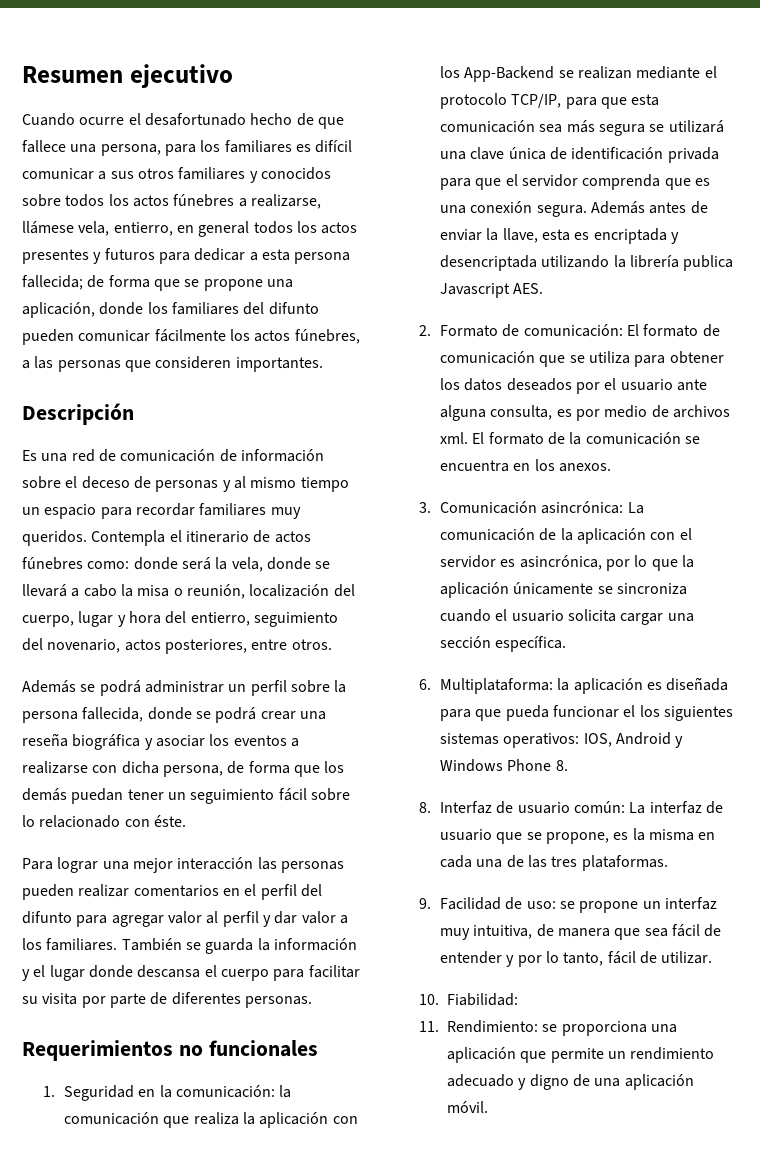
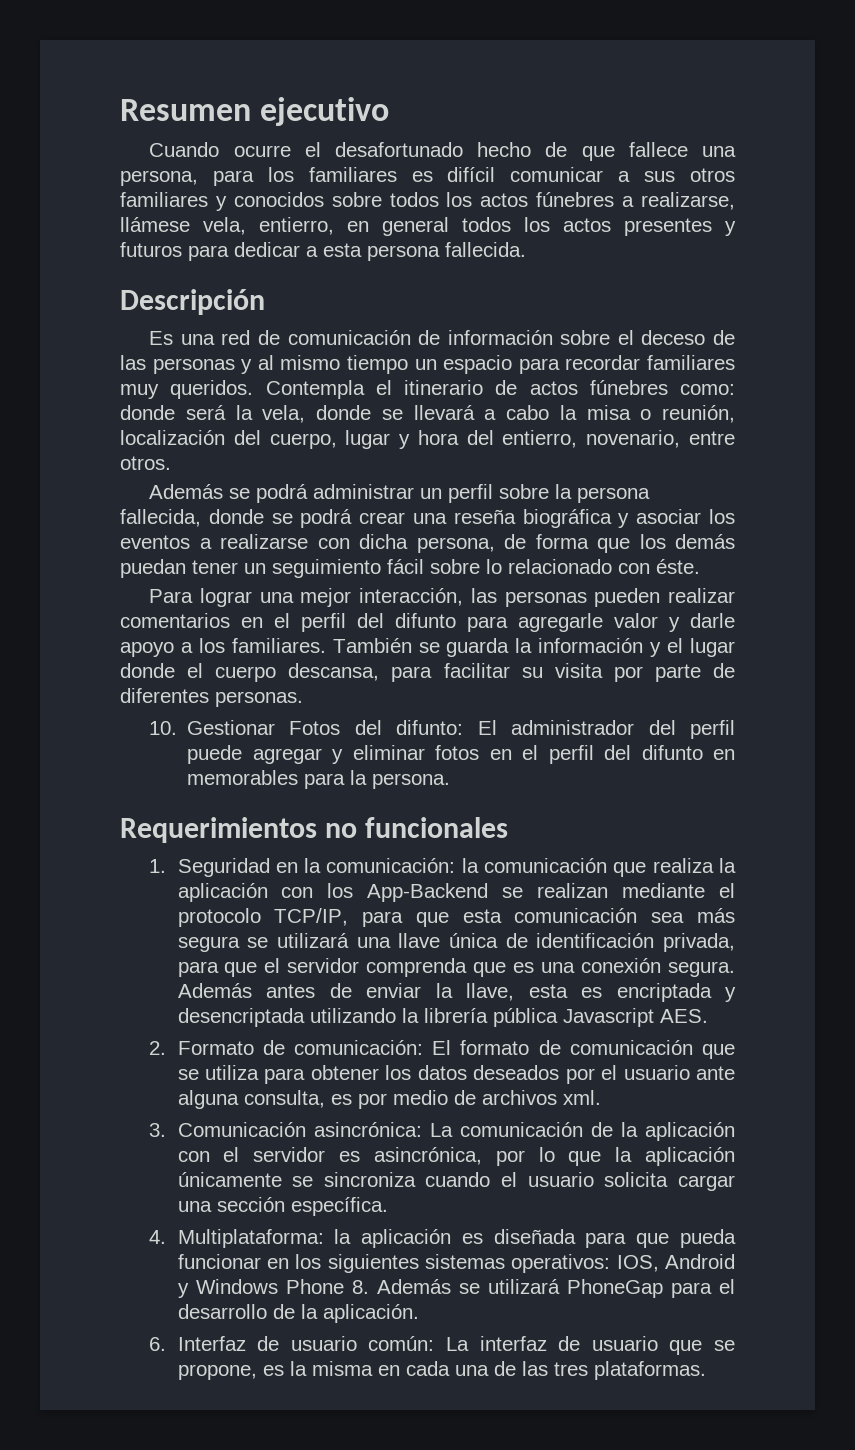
[22,275,293,291] [22,302,319,318] [22,329,360,345] [22,356,323,372] fallecida; de forma que se propone una aplicación, donde los familiares del difunto pueden comunicar fácilmente los actos fúnebres, a las personas que consideren importantes. -> [445,242,526,257] fallecida.
(151, 482) none -> [120,355,146,370] las
[253,612,338,627] [22,638,247,654] seguimiento del novenario, actos posteriores, -> [586,430,681,448] novenario,
[177,857,254,870] interacción -> [359,588,464,606] interacción,
[111,911,336,927] agregar valor al perfil y dar valor -> [518,613,735,632] [120,642,174,657] agregarle valor y darle apoyo
[137,965,201,978] descansa -> (175, 670) none
(269, 975) none -> [288,663,380,681] descansa,
(312, 1002) none -> [148,720,735,739] [186,745,735,764] [186,770,450,789] // 10. Gestionar Fotos del difunto: El administrador del perfil puede agregar y eliminar fotos en el perfil del difunto en memorables para la persona.
[470,147,505,160] clave -> [398,933,441,948] llave
[667,147,719,163] privada -> [662,933,735,952] privada,
[683,255,734,271] publica -> [492,1008,558,1027] pública
[472,432,701,445] [440,459,612,472] El formato de la comunicación se encuentra en los anexos. -> (601, 1097) none
[419,679,432,690] 6. -> [148,1230,166,1244] 4.
[623,705,636,717] el -> [266,1258,289,1269] en
[419,802,432,813] // 8. -> [376,1279,735,1298] [177,1304,419,1323] [148,1337,166,1351] Además se utilizará PhoneGap para el desarrollo de la aplicación. // 6.
[419,897,718,913] [440,924,722,940] [440,951,713,967] [419,993,519,1006] [419,1020,678,1036] [447,1047,715,1063] [447,1074,694,1090] [447,1101,489,1113] // 9. Facilidad de uso: se propone un interfaz muy intuitiva, de manera que sea fácil de entender y por lo tanto, fácil de utilizar. // 10. Fiabilidad: // 11. Rendimiento: se proporciona una aplicación que permite un rendimiento adecuado y digno de una aplicación móvil. -> (706, 1370) none

